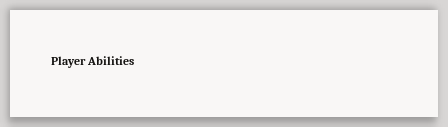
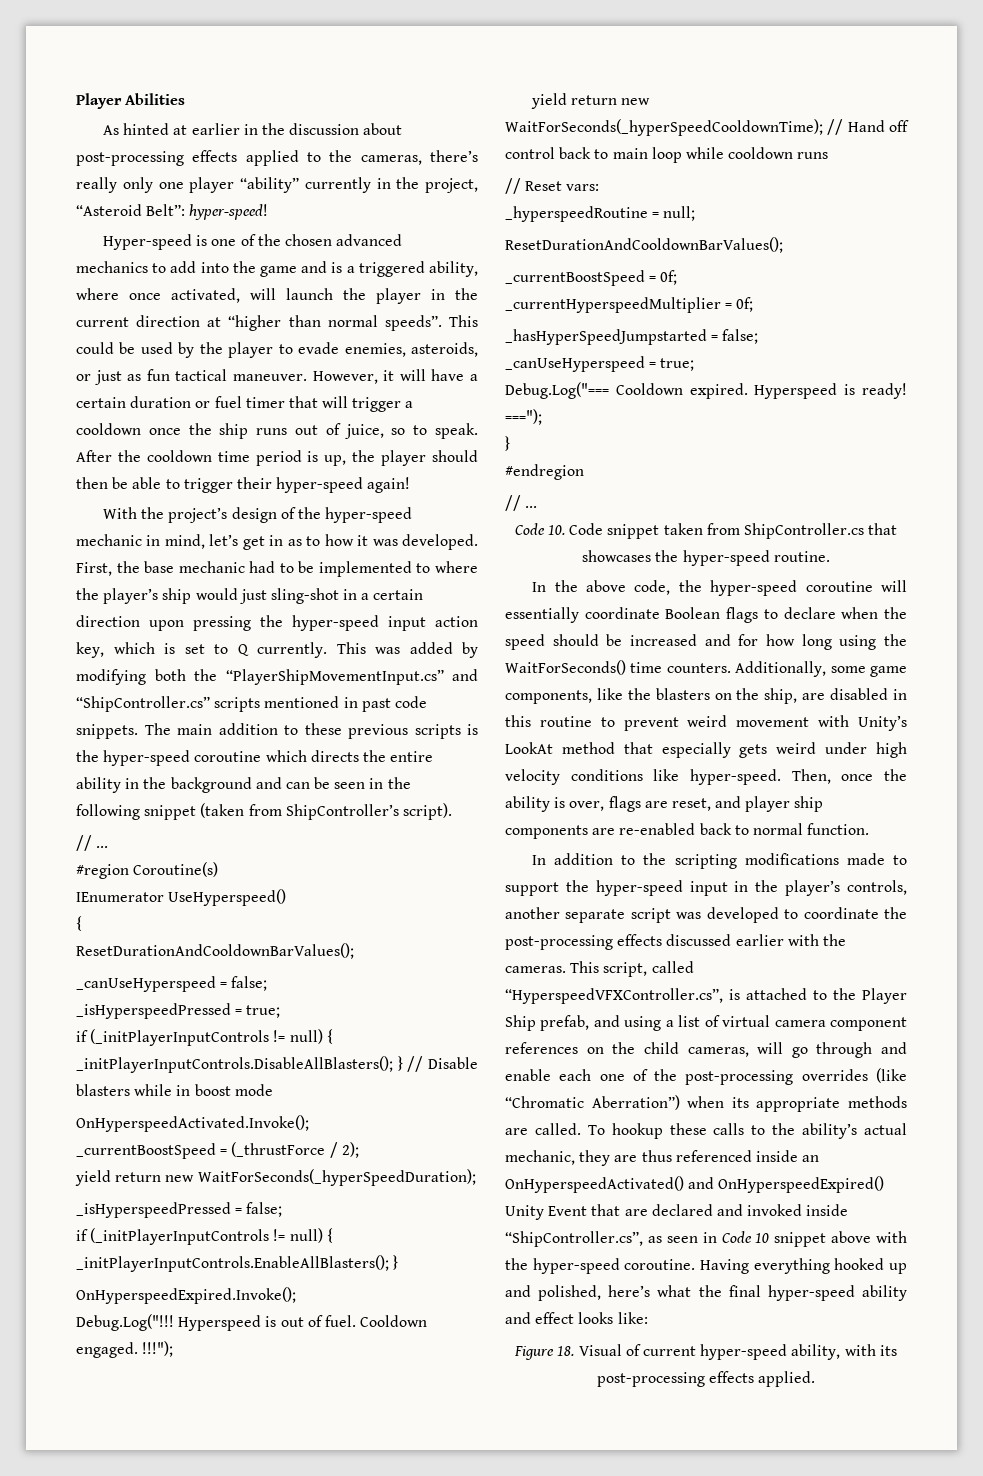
(135, 60) none -> [103,123,403,135] [76,150,478,166] [76,177,478,193] [76,204,269,220] [103,234,403,250] [76,261,478,277] [76,288,478,304] [76,315,478,331] [76,342,479,358] [76,369,479,385] [76,396,414,412] [76,423,479,439] [76,450,479,466] [76,477,411,493] [103,507,413,523] [76,534,478,550] [76,561,478,577] [76,588,424,604] [76,615,478,631] [76,642,478,658] [76,669,478,685] [76,696,427,712] [76,723,478,739] [76,750,434,766] [76,777,411,793] [76,803,452,820] [76,835,109,851] [76,862,219,879] [76,889,287,906] [76,916,82,931] [76,943,354,959] [76,976,268,992] [76,1003,281,1019] [76,1029,333,1046] [76,1056,479,1073] [76,1084,273,1096] [76,1115,309,1132] [76,1142,359,1159] [75,1169,476,1186] [76,1202,283,1218] [76,1228,333,1245] [76,1255,399,1272] [76,1287,296,1304] [76,1314,428,1331] [76,1341,174,1358] [531,93,651,109] [505,119,909,136] [505,147,829,163] [505,178,600,194] [505,206,696,222] [505,237,783,253] [505,270,678,286] [505,297,754,313] [505,329,759,345] [505,356,695,372] [505,382,907,399] [505,409,542,425] [505,436,510,451] [505,464,584,480] [505,495,538,511] [514,523,898,539] [582,550,830,566] [532,580,907,596] [505,607,907,623] [505,634,907,650] [505,660,907,677] [505,688,907,704] [505,715,907,731] [505,742,907,758] [505,769,907,785] [505,796,824,812] [505,823,870,839] [532,853,907,869] [505,880,907,896] [505,907,907,923] [505,934,846,950] [505,961,694,977] [505,988,907,1004] [505,1015,907,1031] [505,1042,907,1058] [505,1068,907,1085] [505,1095,907,1112] [505,1123,907,1139] [505,1150,820,1166] [505,1176,885,1193] [505,1204,849,1220] [505,1231,907,1247] [505,1258,907,1274] [505,1285,907,1301] [505,1312,648,1324] [514,1344,897,1360] [596,1371,816,1387] // As hinted at earlier in the discussion about post-processing effects applied to the cameras, there’s really only one player “ability” currently in the project, “Asteroid Belt”: hyper-speed! // Hyper-speed is one of the chosen advanced mechanics to add into the game and is a triggered ability, where once activated, will launch the player in the current direction at “higher than normal speeds”. This could be used by the player to evade enemies, asteroids, or just as fun tactical maneuver. However, it will have a certain duration or fuel timer that will trigger a cooldown once the ship runs out of juice, so to speak. After the cooldown time period is up, the player should then be able to trigger their hyper-speed again! // With the project’s design of the hyper-speed mechanic in mind, let’s get in as to how it was developed. First, the base mechanic had to be implemented to where the player’s ship would just sling-shot in a certain direction upon pressing the hyper-speed input action key, which is set to Q currently. This was added by modifying both the “PlayerShipMovementInput.cs” and “ShipController.cs” scripts mentioned in past code snippets. The main addition to these previous scripts is the hyper-speed coroutine which directs the entire ability in the background and can be seen in the following snippet (taken from ShipController’s script). // // ... // #region Coroutine(s) // IEnumerator UseHyperspeed() // { // ResetDurationAndCooldownBarValues(); // _canUseHyperspeed = false; // _isHyperspeedPressed = true; // if (_initPlayerInputControls != null) { _initPlayerInputControls.DisableAllBlasters(); } // Disable blasters while in boost mode // OnHyperspeedActivated.Invoke(); // _currentBoostSpeed = (_thrustForce / 2); // yield return new WaitForSeconds(_hyperSpeedDuration); // _isHyperspeedPressed = false; // if (_initPlayerInputControls != null) { _initPlayerInputControls.EnableAllBlasters(); } // OnHyperspeedExpired.Invoke(); // Debug.Log("!!! Hyperspeed is out of fuel. Cooldown engaged. !!!"); // yield return new WaitForSeconds(_hyperSpeedCooldownTime); // Hand off control back to main loop while cooldown runs // // Reset vars: // _hyperspeedRoutine = null; // ResetDurationAndCooldownBarValues(); // _currentBoostSpeed = 0f; // _currentHyperspeedMultiplier = 0f; // _hasHyperSpeedJumpstarted = false; // _canUseHyperspeed = true; // Debug.Log("=== Cooldown expired. Hyperspeed is ready! ==="); // } // #endregion // // ... // Code 10. Code snippet taken from ShipController.cs that showcases the hyper-speed routine. // In the above code, the hyper-speed coroutine will essentially coordinate Boolean flags to declare when the speed should be increased and for how long using the WaitForSeconds() time counters. Additionally, some game components, like the blasters on the ship, are disabled in this routine to prevent weird movement with Unity’s LookAt method that especially gets weird under high velocity conditions like hyper-speed. Then, once the ability is over, flags are reset, and player ship components are re-enabled back to normal function. // In addition to the scripting modifications made to support the hyper-speed input in the player’s controls, another separate script was developed to coordinate the post-processing effects discussed earlier with the cameras. This script, called “HyperspeedVFXController.cs”, is attached to the Player Ship prefab, and using a list of virtual camera component references on the child cameras, will go through and enable each one of the post-processing overrides (like “Chromatic Aberration”) when its appropriate methods are called. To hookup these calls to the ability’s actual mechanic, they are thus referenced inside an OnHyperspeedActivated() and OnHyperspeedExpired() Unity Event that are declared and invoked inside “ShipController.cs”, as seen in Code 10 snippet above with the hyper-speed coroutine. Having everything hooked up and polished, here’s what the final hyper-speed ability and effect looks like: // Figure 18. Visual of current hyper-speed ability, with its post-processing effects applied.

